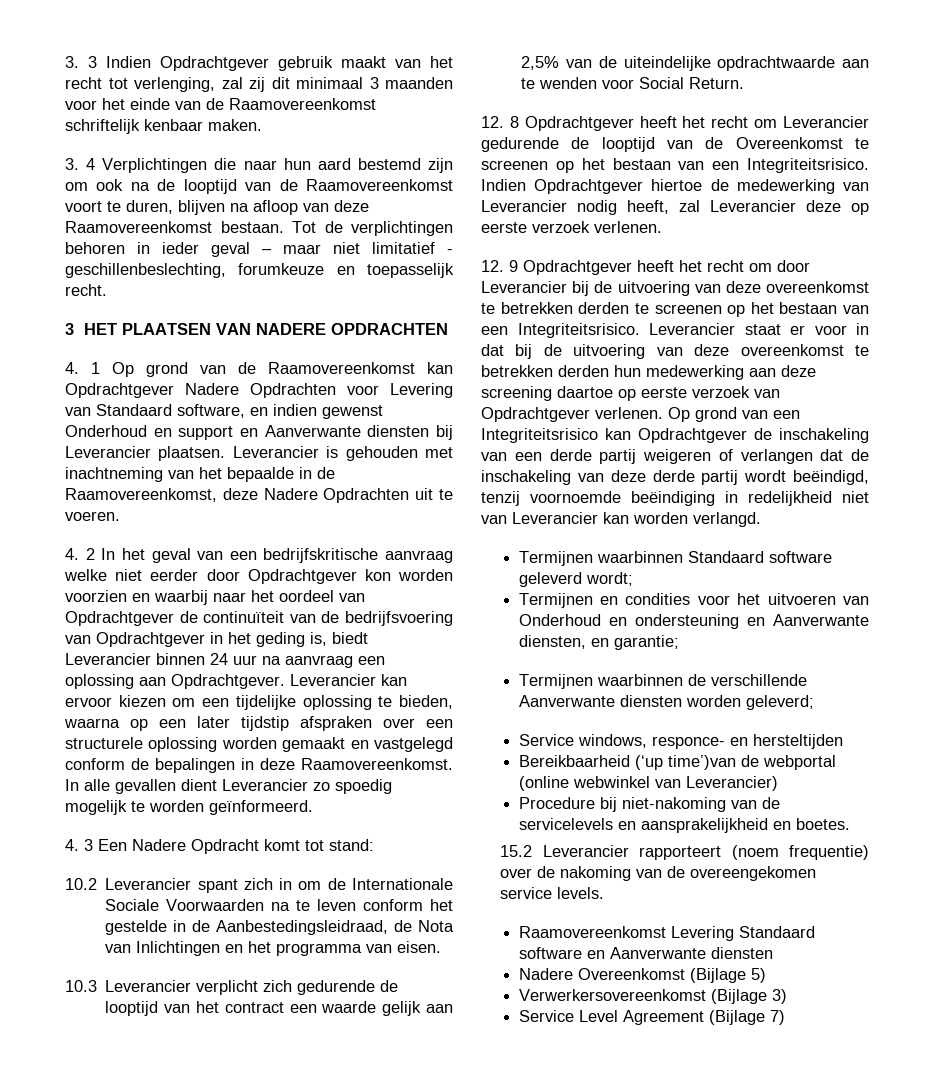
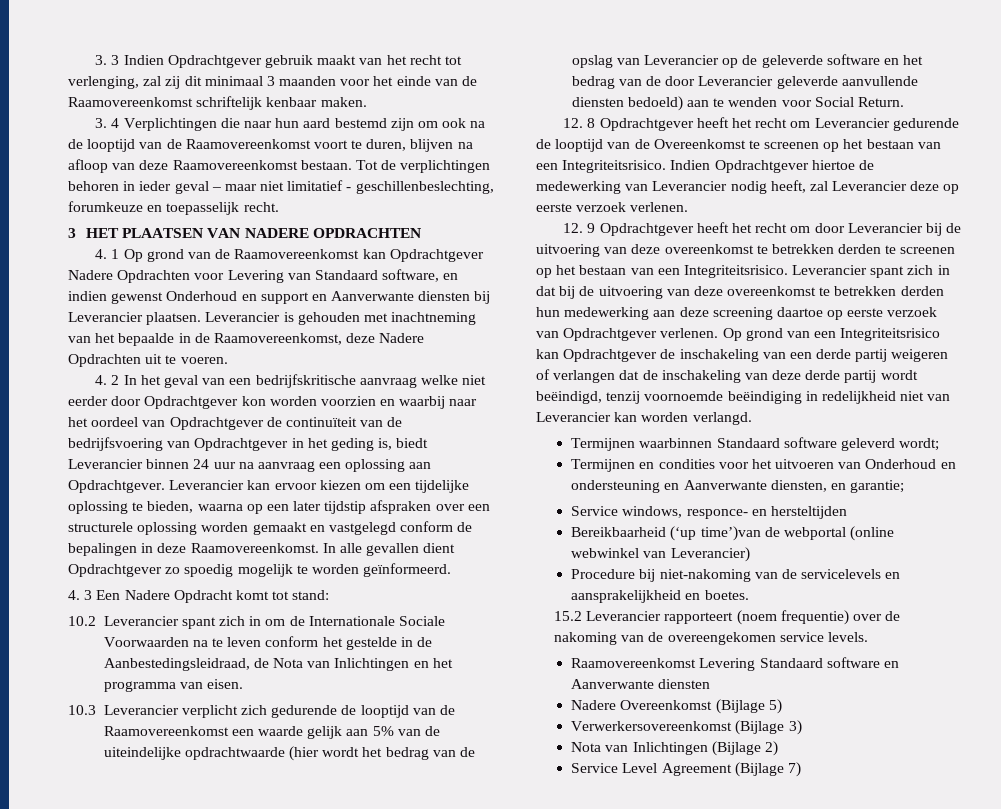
[222,779,308,791] Leverancier -> [68,564,162,577] Opdrachtgever
[195,1001,284,1013] het contract -> [440,705,456,715] [103,726,229,736] de Raamovereenkomst
[521,56,560,70] 2,5% -> [372,726,394,736] 5%
(836, 63) none -> [289,746,476,761] [571,54,924,68] [571,76,918,89] [571,96,683,111] (hier wordt het bedrag van de opslag van Leverancier op de geleverde software en het bedrag van de door Leverancier geleverde aanvullende diensten bedoeld)
[744,324,847,335] staat er voor -> [870,265,934,278] spant zich
[518,674,807,689] [518,695,814,710] // Termijnen waarbinnen de verschillende Aanverwante diensten worden geleverd; -> (905, 486) none
(787, 996) none -> [571,741,778,756] // Nota van Inlichtingen (Bijlage 2)

